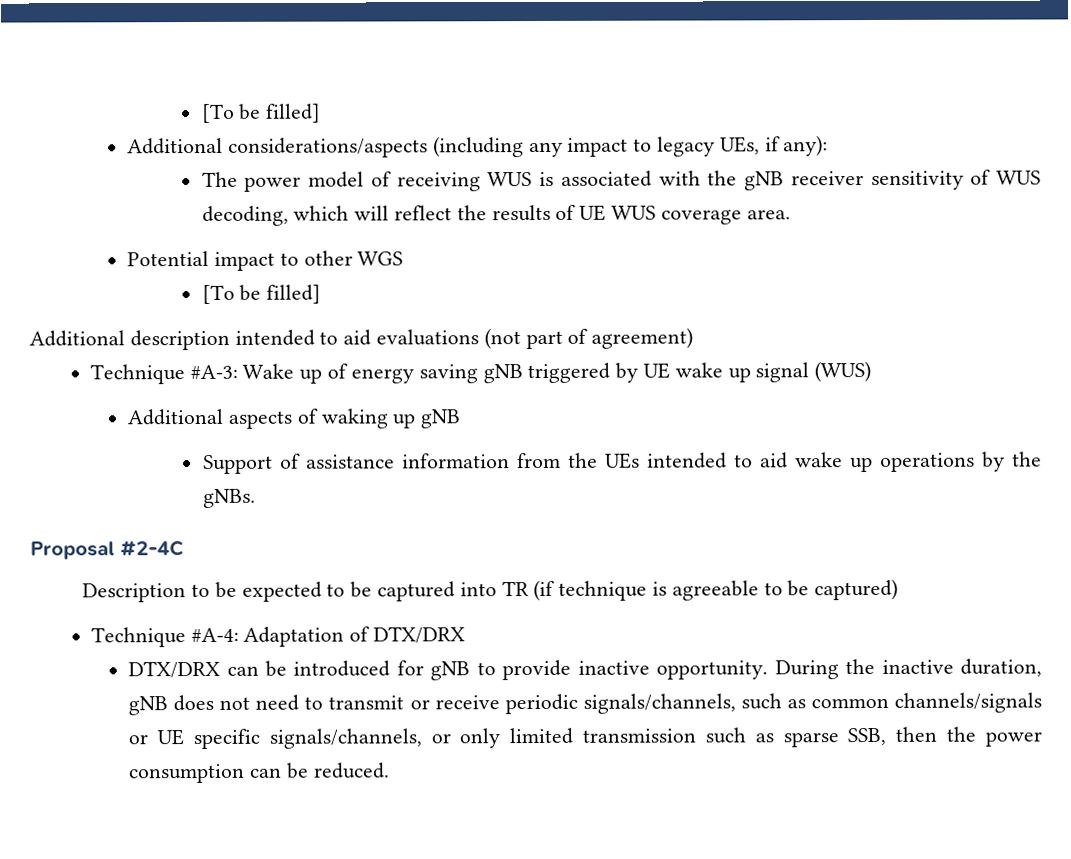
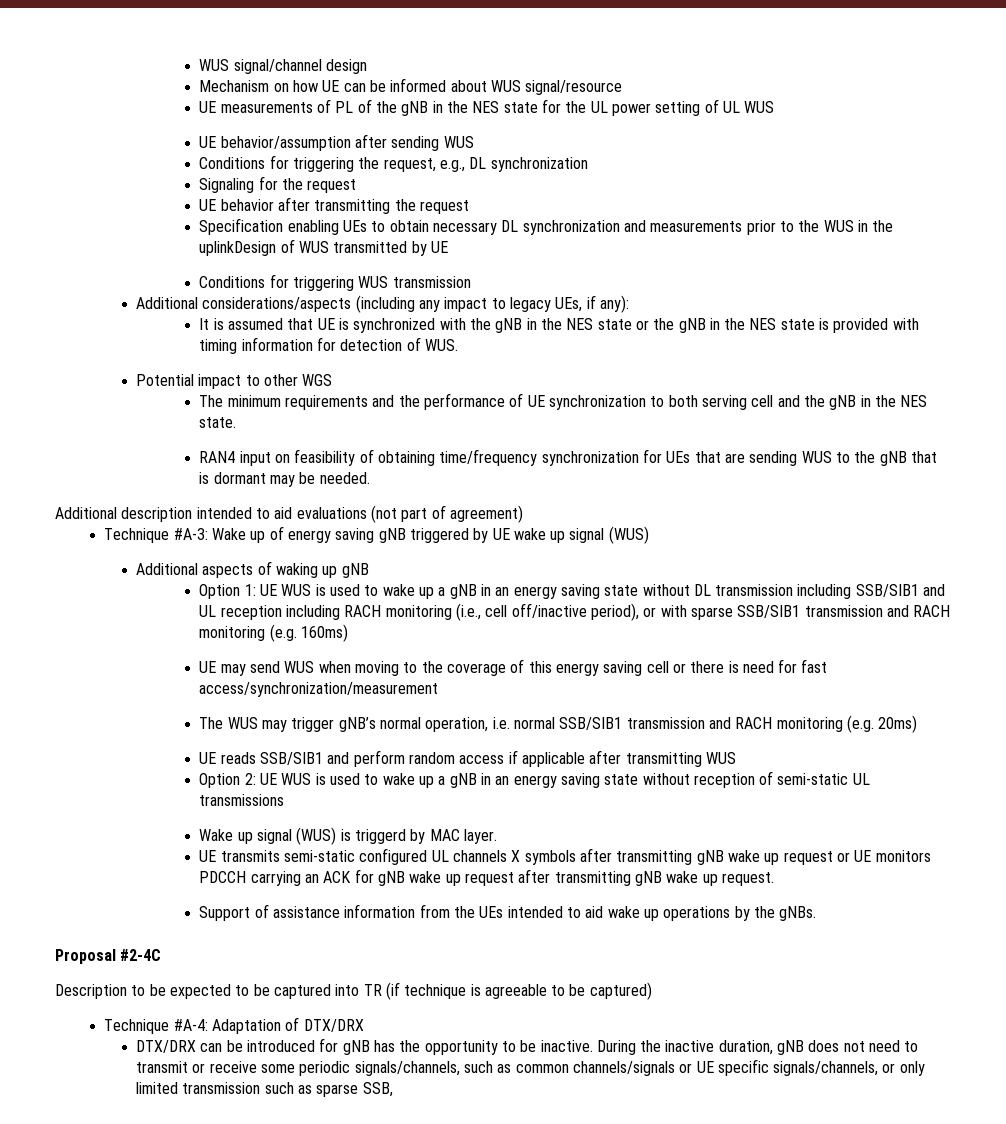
[201,103,322,123] [To be filled] -> [199,59,368,74] [199,78,623,95] [199,99,775,116] [199,134,474,151] [199,155,588,172] [199,176,357,193] [199,197,470,214] [199,218,894,235] [199,239,449,256] [199,274,471,291] WUS signal/channel design // Mechanism on how UE can be informed about WUS signal/resource // UE measurements of PL of the gNB in the NES state for the UL power setting of UL WUS // UE behavior/assumption after sending WUS // Conditions for triggering the request, e.g., DL synchronization // Signaling for the request // UE behavior after transmitting the request // Specification enabling UEs to obtain necessary DL synchronization and measurements prior to the WUS in the uplinkDesign of WUS transmitted by UE // Conditions for triggering WUS transmission
[201,169,1042,192] [201,204,791,226] The power model of receiving WUS is associated with the gNB receiver sensitivity of WUS decoding, which will reflect the results of UE WUS coverage area. -> [199,318,919,333] [199,337,459,354] It is assumed that UE is synchronized with the gNB in the NES state or the gNB in the NES state is provided with timing information for detection of WUS.
[201,284,322,304] [To be filled] -> [199,393,928,410] [199,417,237,428] [199,449,937,466] [199,472,370,487] The minimum requirements and the performance of UE synchronization to both serving cell and the gNB in the NES state. // RAN4 input on feasibility of obtaining time/frequency synchronization for UEs that are sending WUS to the gNB that is dormant may be needed.
(461, 419) none -> [199,584,946,599] [199,603,951,621] [199,624,349,642] [199,659,828,676] [199,682,439,697] [199,715,918,733] [199,750,736,767] [199,771,870,788] [199,794,285,806] [199,827,497,845] [199,848,931,865] [199,869,774,886] // Option 1: UE WUS is used to wake up a gNB in an energy saving state without DL transmission including SSB/SIB1 and UL reception including RACH monitoring (i.e., cell off/inactive period), or with sparse SSB/SIB1 transmission and RACH monitoring (e.g. 160ms) // UE may send WUS when moving to the coverage of this energy saving cell or there is need for fast access/synchronization/measurement // The WUS may trigger gNB’s normal operation, i.e. normal SSB/SIB1 transmission and RACH monitoring (e.g. 20ms) // UE reads SSB/SIB1 and perform random access if applicable after transmitting WUS // Option 2: UE WUS is used to wake up a gNB in an energy saving state without reception of semi-static UL transmissions // Wake up signal (WUS) is triggerd by MAC layer. // UE transmits semi-static configured UL channels X symbols after transmitting gNB wake up request or UE monitors PDCCH carrying an ACK for gNB wake up request after transmitting gNB wake up request.
[476,659,769,681] to provide inactive opportunity. -> [373,1040,593,1055] has the opportunity to be inactive.
(500, 702) none -> [260,1064,295,1073] some
[895,726,1043,747] [128,762,390,784] then the power consumption can be reduced. -> (393, 1089) none

